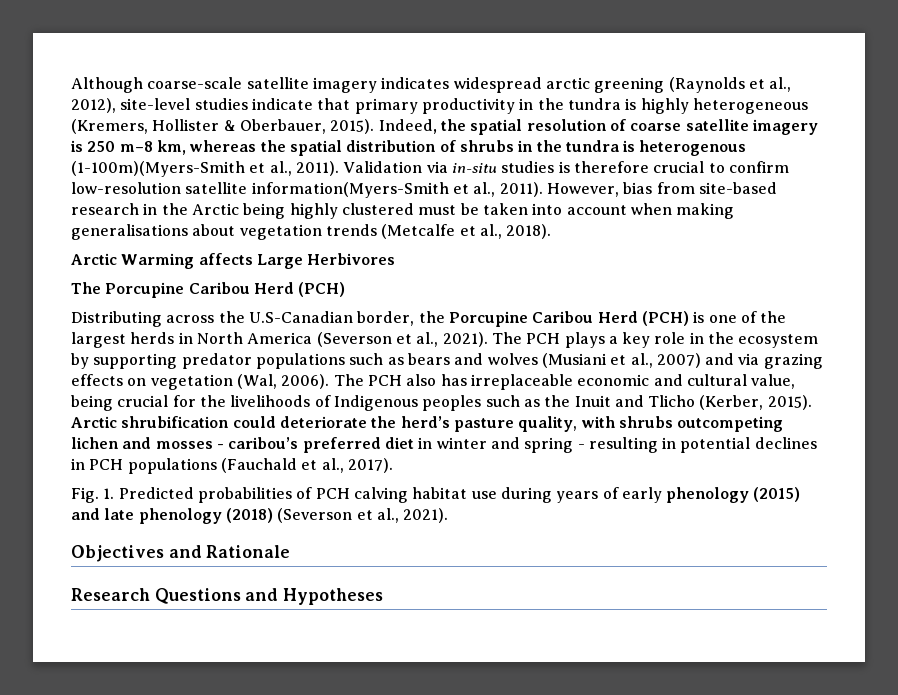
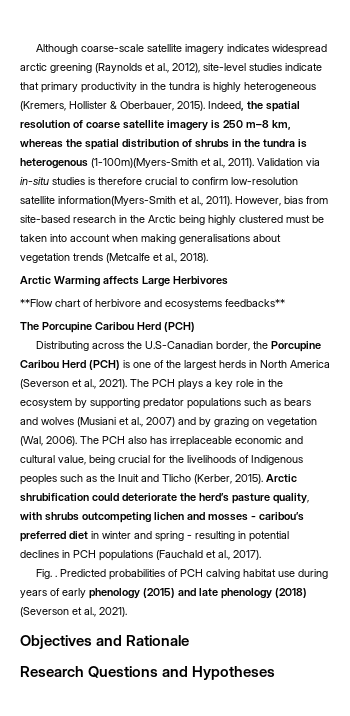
(396, 259) none -> [20,299,285,309] // **Flow chart of herbivore and ecosystems feedbacks**
[738,353,823,369] [71,374,123,386] via grazing effects -> [199,417,249,427] by grazing
[103,488,115,499] 1. -> [55,575,58,577] .

